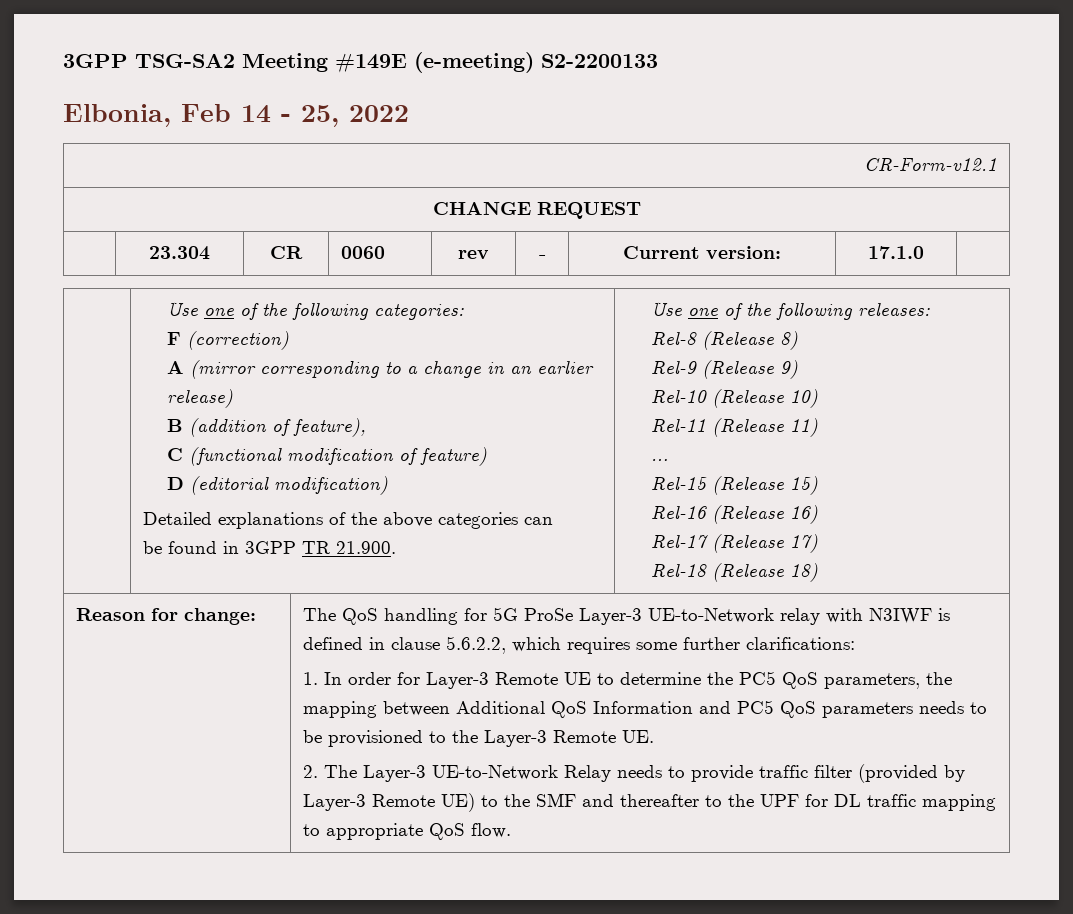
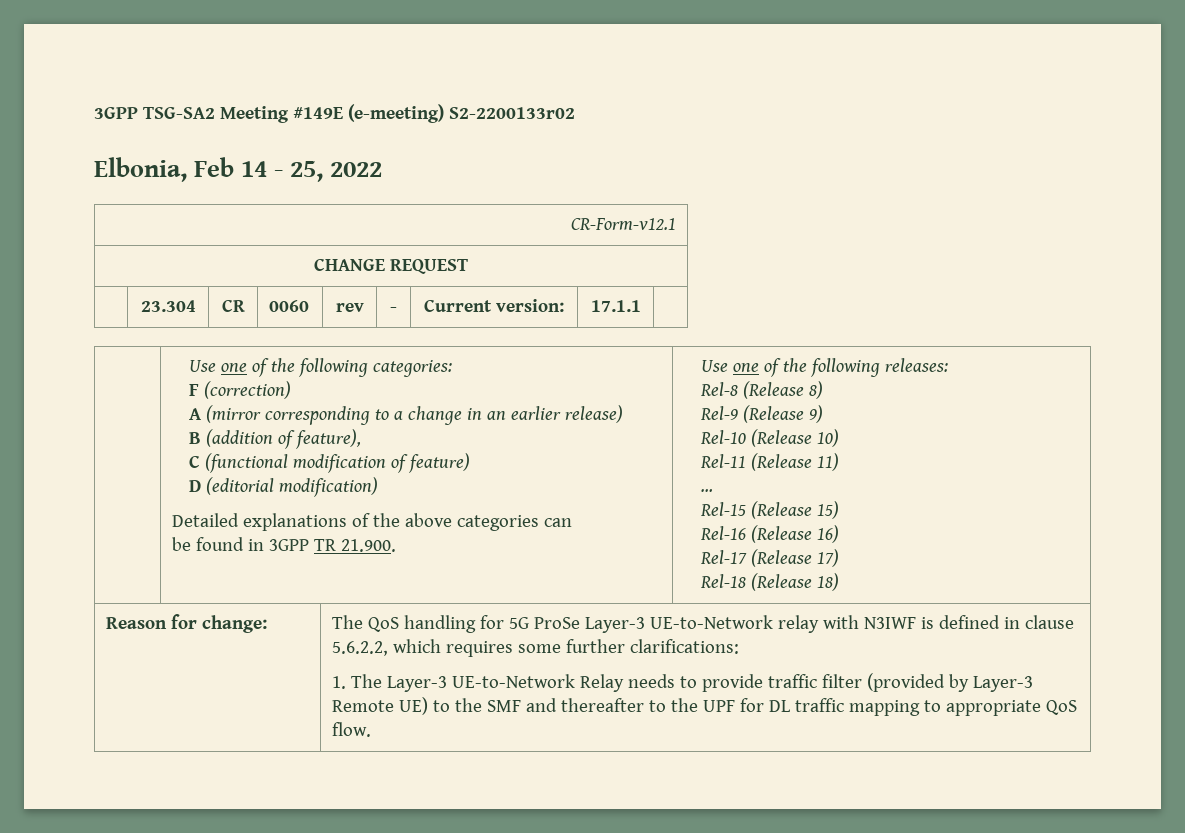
[541,54,658,68] S2-2200133 -> [448,107,575,119] S2-2200133r02
[868,246,924,259] 17.1.0 -> [590,300,641,312] 17.1.1
[324,671,953,689] [303,700,988,718] [303,730,655,747] [303,765,319,778] In order for Layer-3 Remote UE to determine the PC5 QoS parameters, the mapping between Additional QoS Information and PC5 QoS parameters needs to be provisioned to the Layer-3 Remote UE. // 2. -> (347, 682) none

